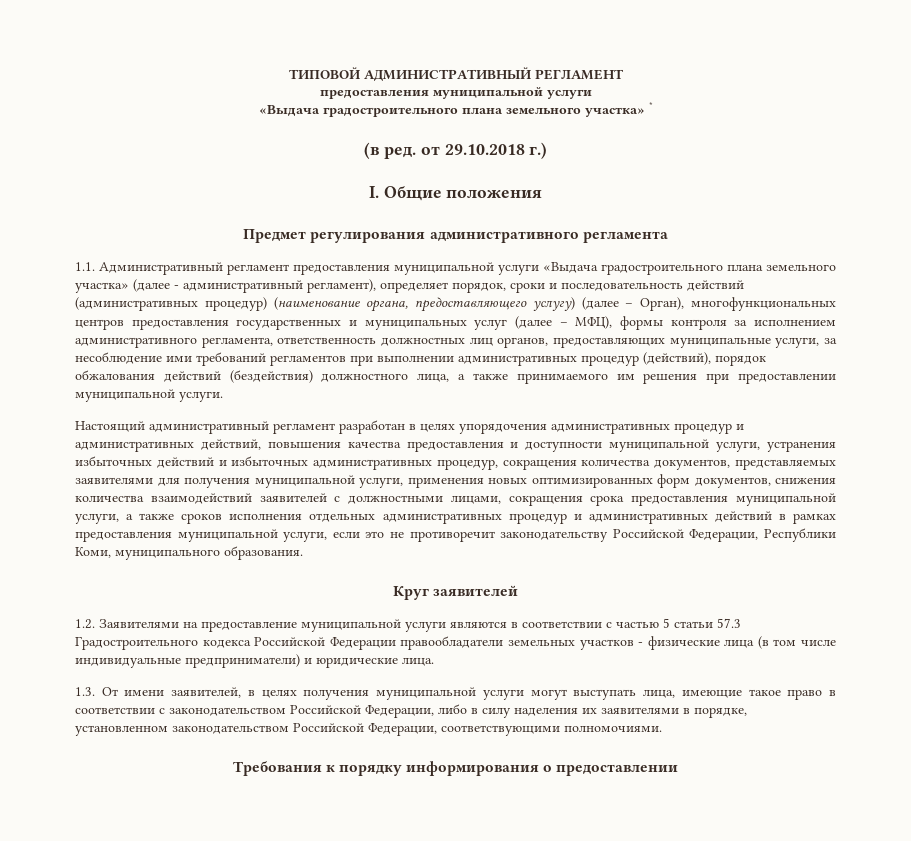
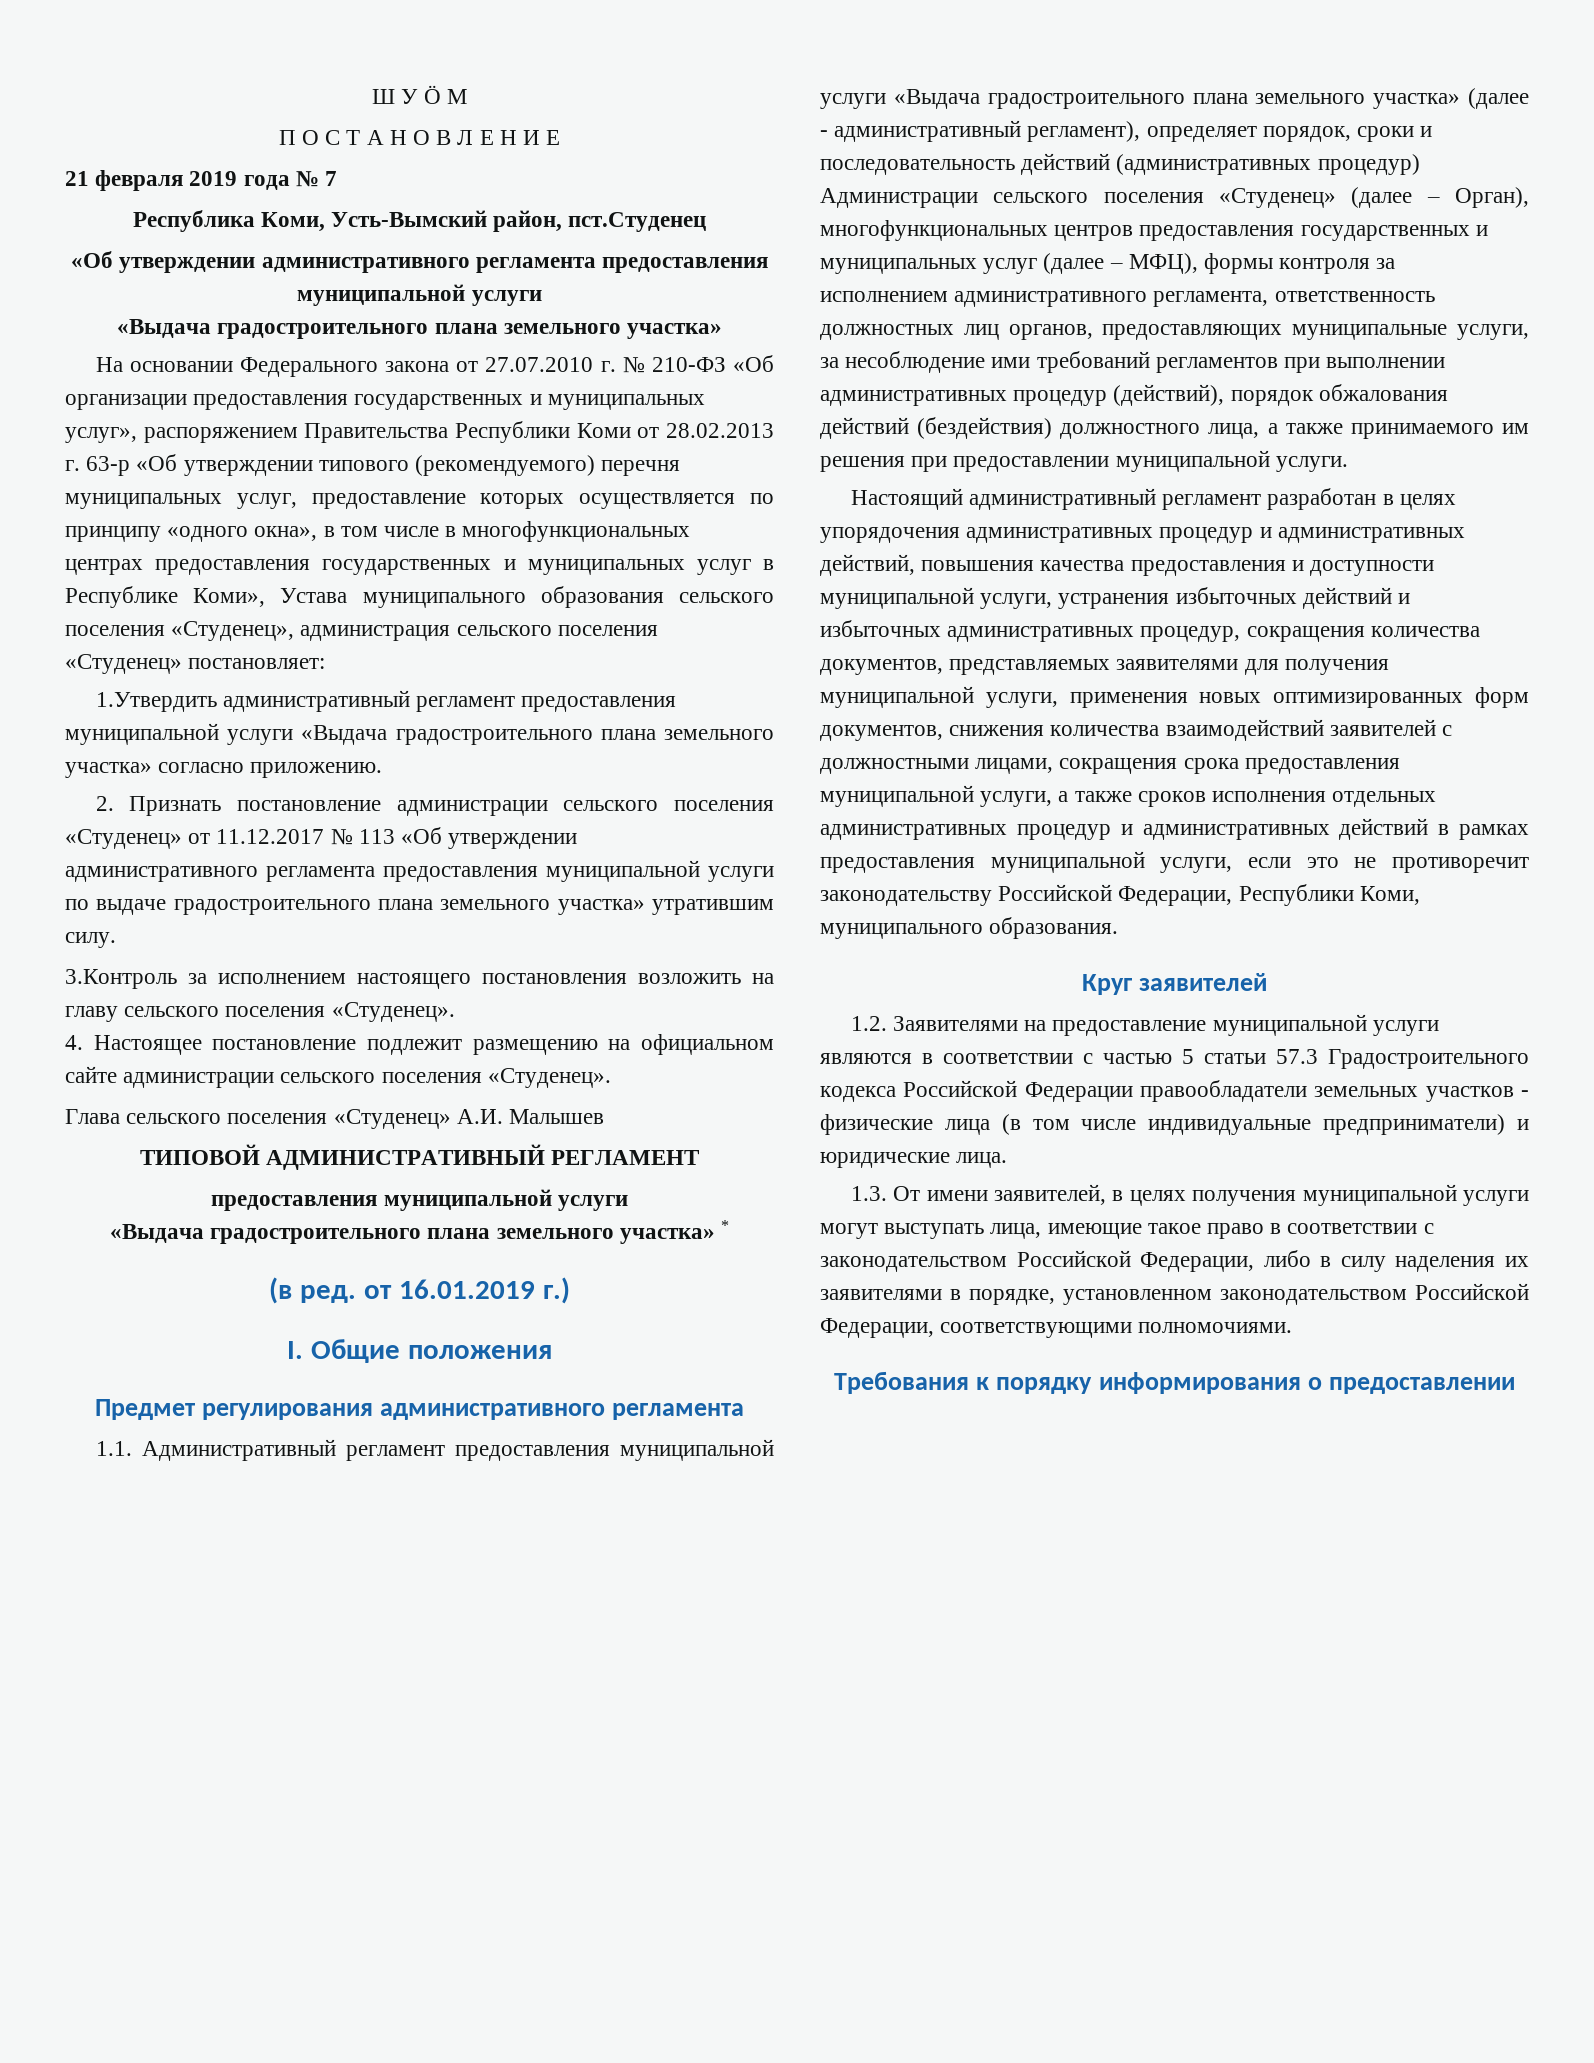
(288, 73) none -> [372,85,467,104] [278,130,561,145] [65,170,338,191] [132,210,707,232] [71,251,768,273] [297,284,542,306] [117,319,722,339] [95,355,774,377] [65,394,705,410] [65,421,774,443] [65,454,681,476] [65,493,774,509] [65,521,691,542] [65,559,774,575] [65,586,774,608] [65,621,658,641] [65,654,326,674] [95,690,677,712] [65,723,774,745] [65,762,383,778] [95,796,774,816] [65,827,578,849] [65,860,774,882] [65,899,774,915] [65,932,116,948] [65,969,774,989] [65,1002,455,1022] [65,1034,774,1055] [65,1066,611,1088] [65,1109,605,1129] Ш У Ö М // П О С Т А Н О В Л Е Н И Е // 21 февраля 2019 года № 7 // Республика Коми, Усть-Вымский район, пст.Студенец // «Об утверждении административного регламента предоставления муниципальной услуги // «Выдача градостроительного плана земельного участка» // На основании Федерального закона от 27.07.2010 г. № 210-ФЗ «Об организации предоставления государственных и муниципальных услуг», распоряжением Правительства Республики Коми от 28.02.2013 г. 63-р «Об утверждении типового (рекомендуемого) перечня муниципальных услуг, предоставление которых осуществляется по принципу «одного окна», в том числе в многофункциональных центрах предоставления государственных и муниципальных услуг в Республике Коми», Устава муниципального образования сельского поселения «Студенец», администрация сельского поселения «Студенец» постановляет: // 1.Утвердить административный регламент предоставления муниципальной услуги «Выдача градостроительного плана земельного участка» согласно приложению. // 2. Признать постановление администрации сельского поселения «Студенец» от 11.12.2017 № 113 «Об утверждении административного регламента предоставления муниципальной услуги по выдаче градостроительного плана земельного участка» утратившим силу. // 3.Контроль за исполнением настоящего постановления возложить на главу сельского поселения «Студенец». // 4. Настоящее постановление подлежит размещению на официальном сайте администрации сельского поселения «Студенец». // Глава сельского поселения «Студенец» А.И. Малышев //
[444,144,525,155] 29.10.2018 -> [398,1279,535,1299] 16.01.2019
[273,297,575,312] (наименование органа, предоставляющего услугу) -> [820,188,1336,208] Администрации сельского поселения «Студенец»

